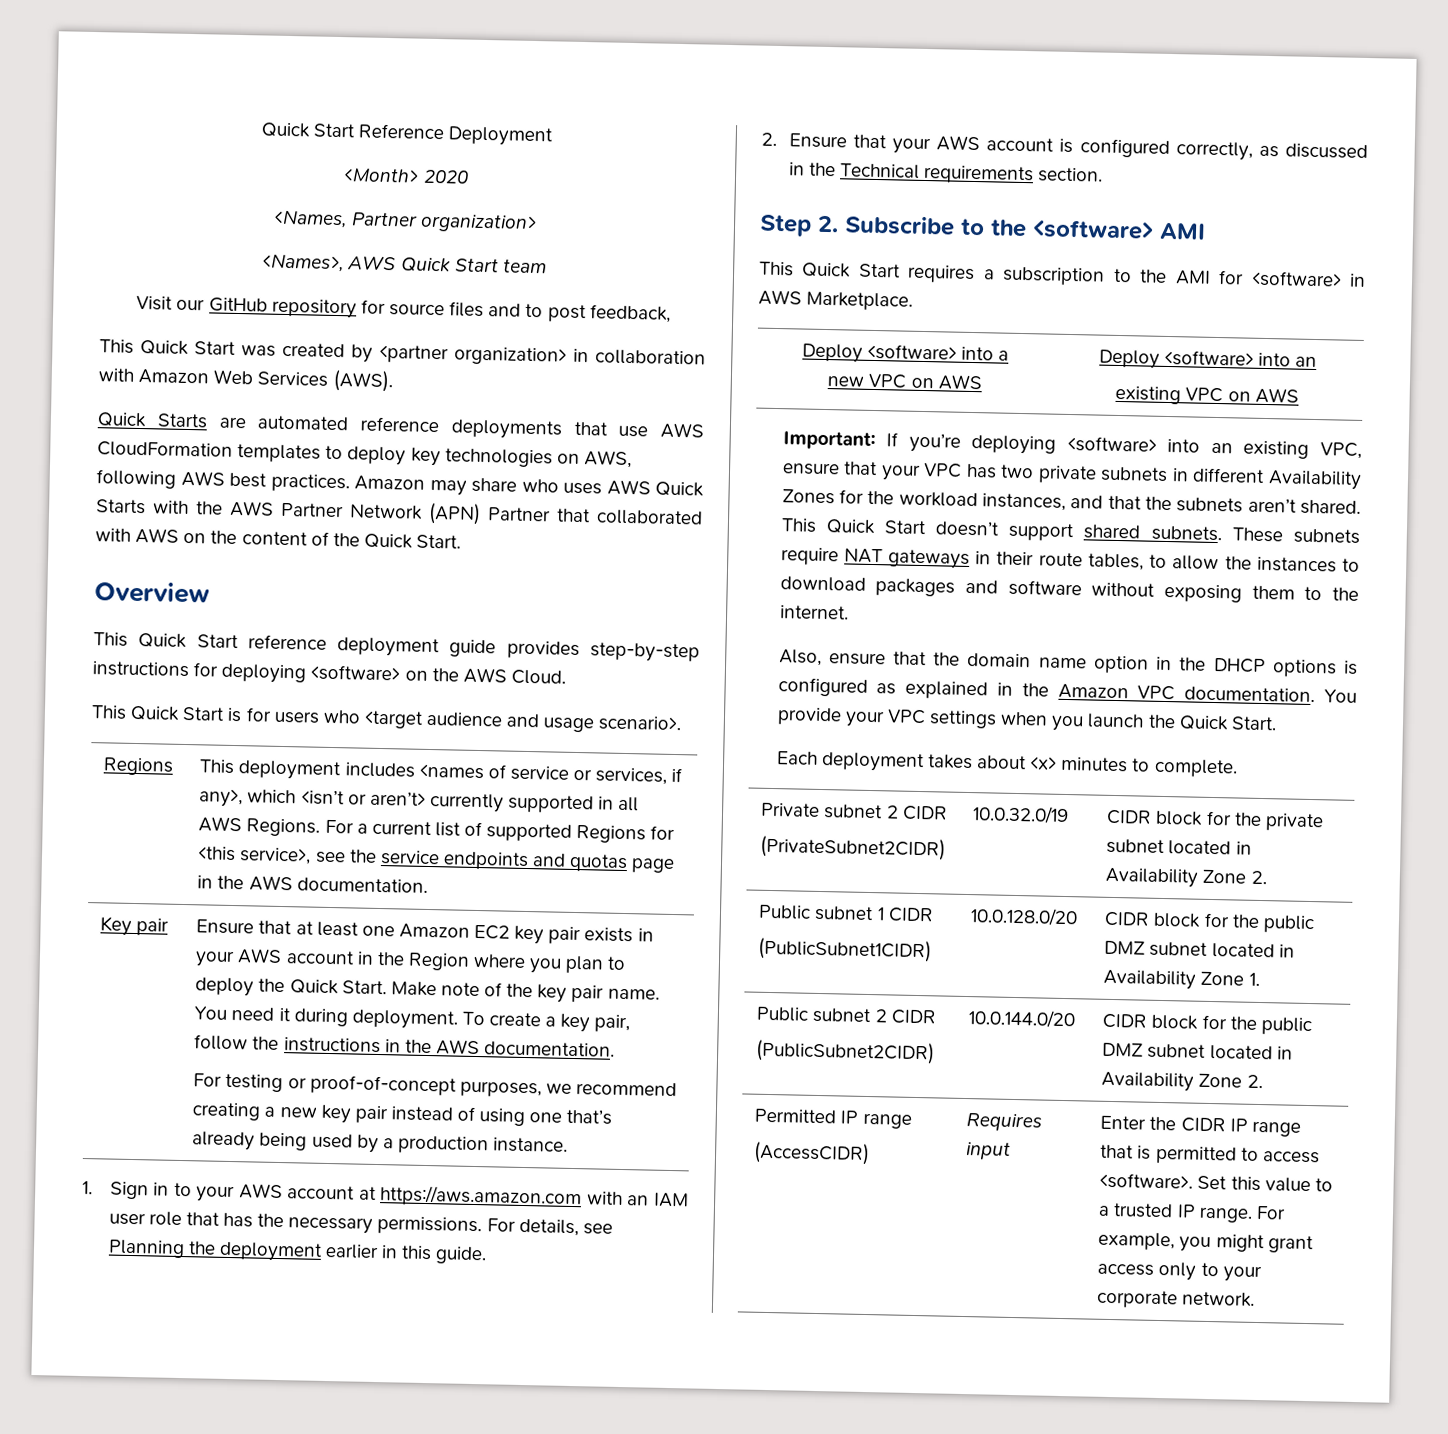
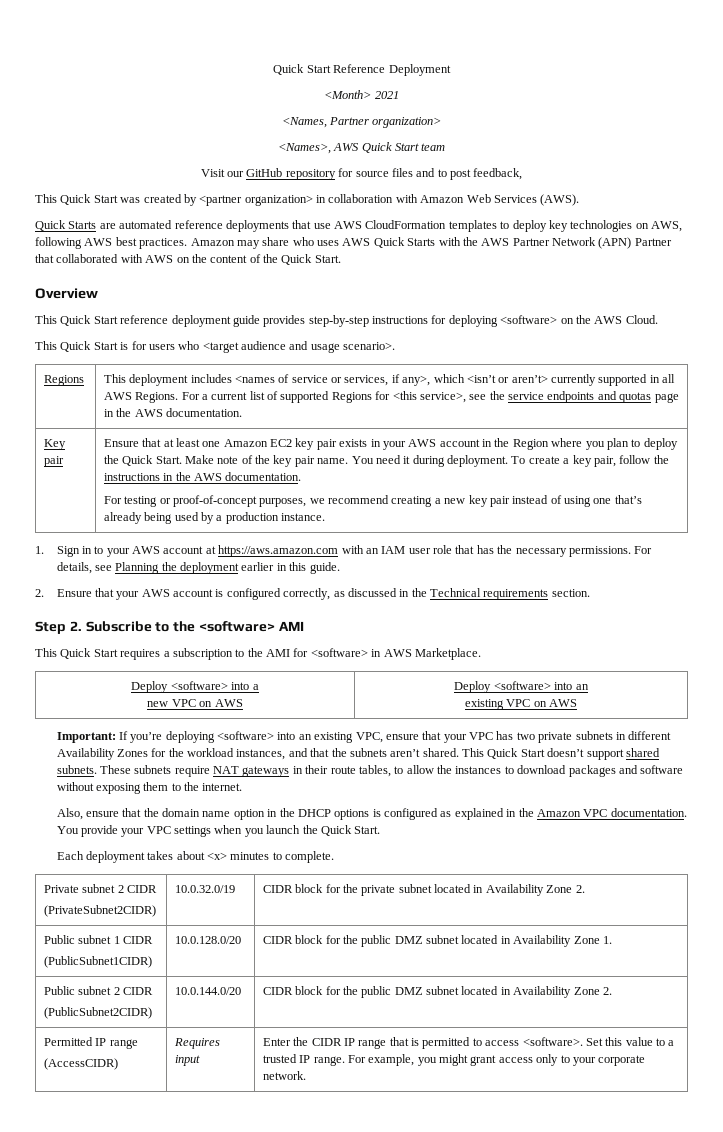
[422,169,469,184] 2020 -> [374,91,399,99] 2021

